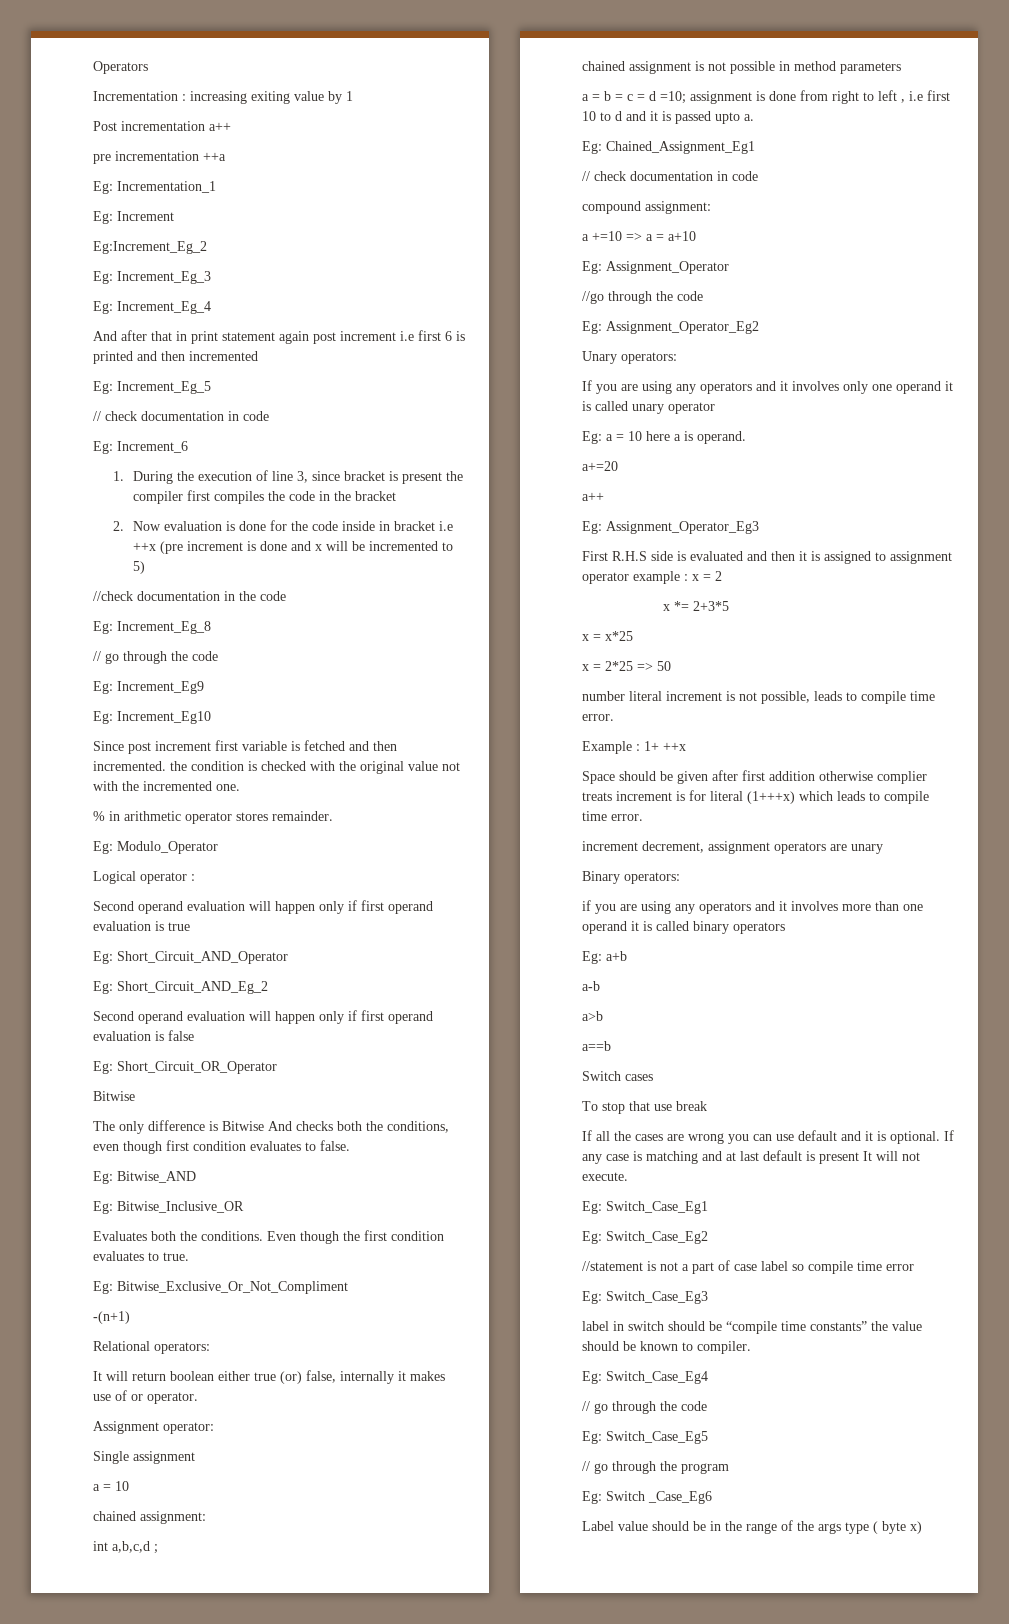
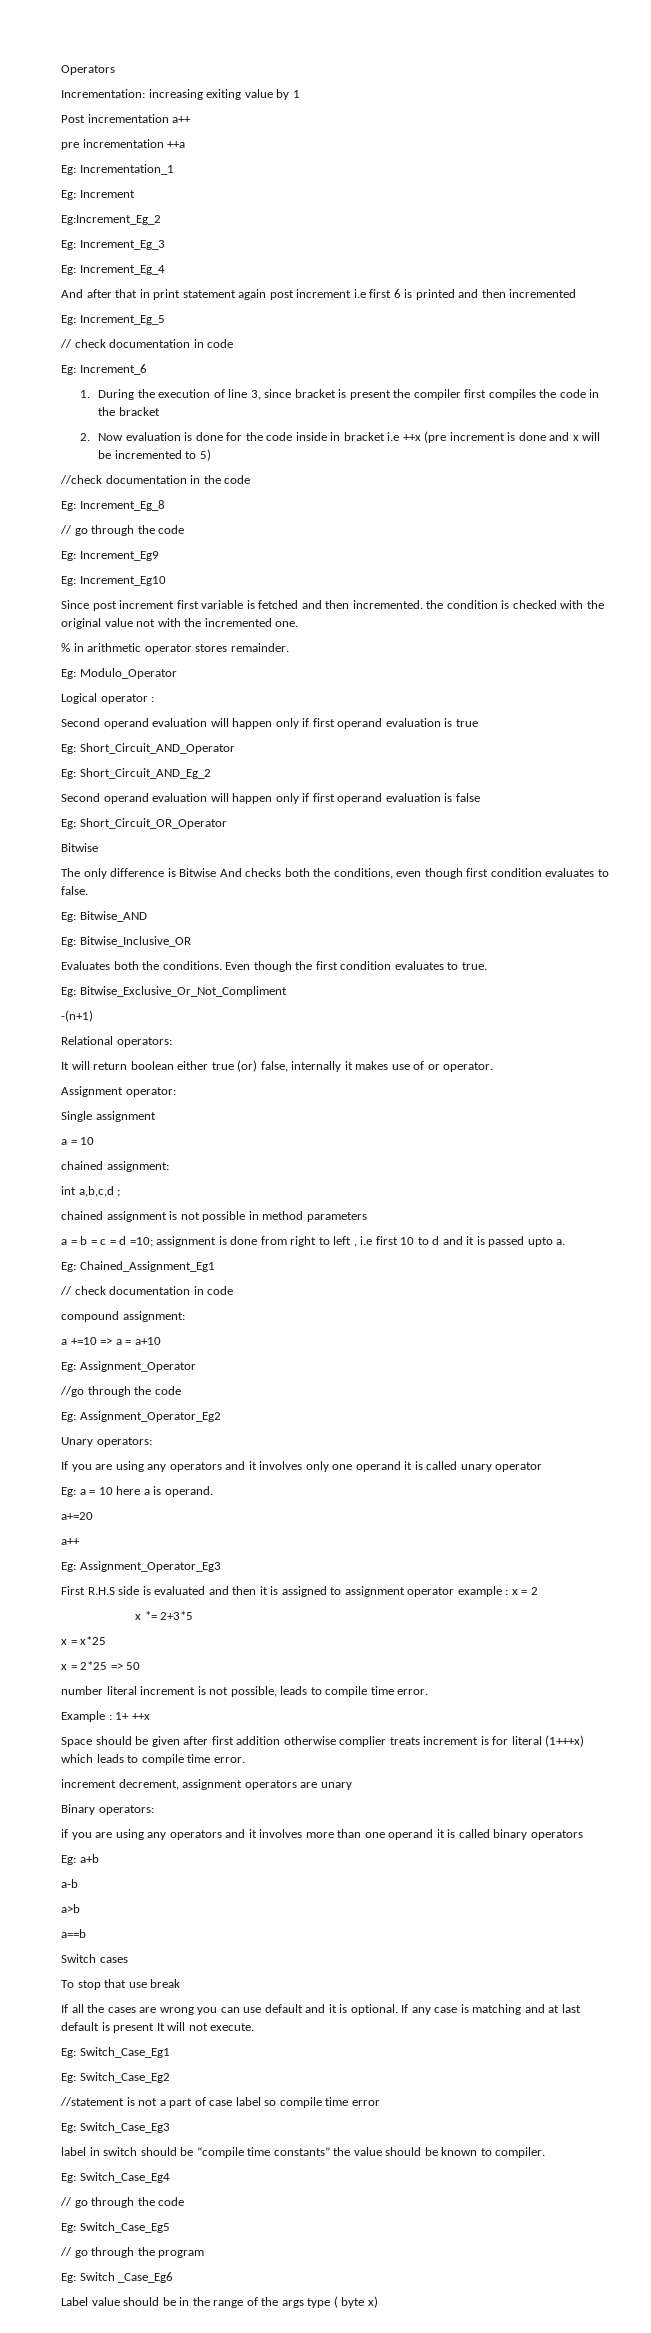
[93,91,186,101] Incrementation : -> [61,89,145,98] Incrementation:

